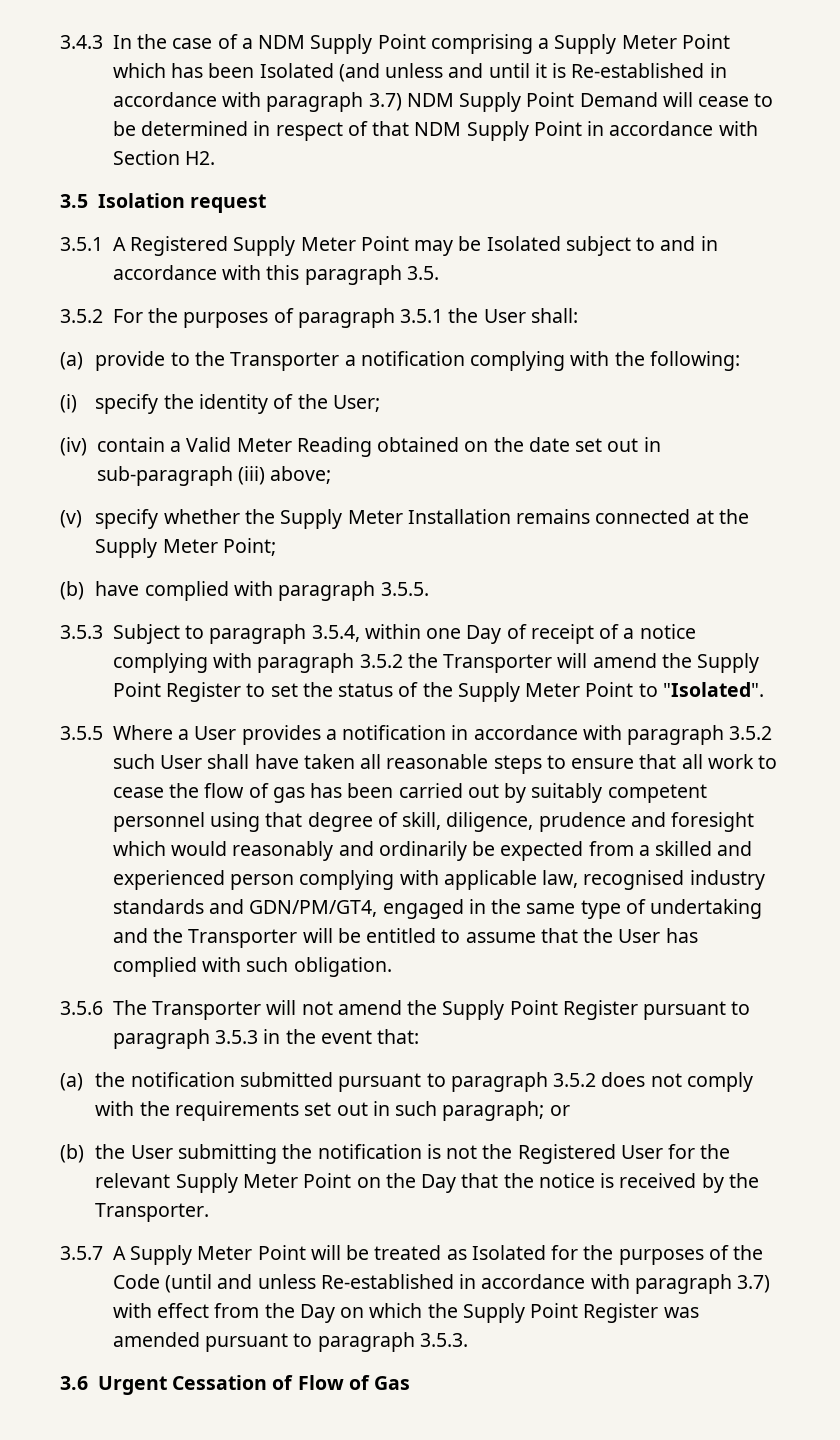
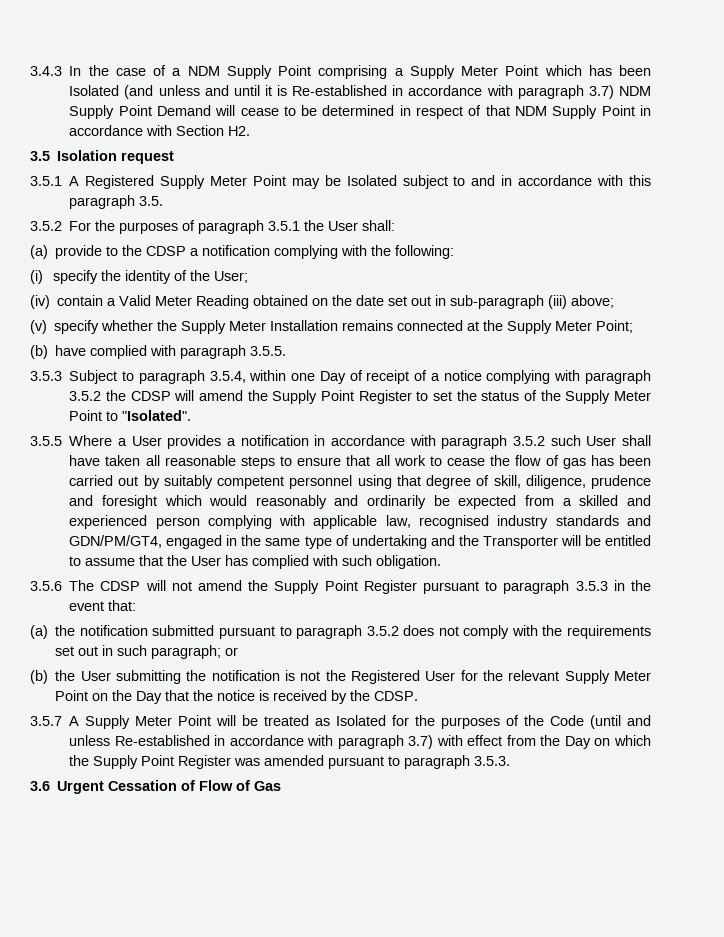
[230,352,340,371] Transporter -> [146,246,187,256] CDSP
[443,654,553,673] Transporter -> [130,391,171,401] CDSP
[152,1001,262,1020] Transporter -> [100,581,141,591] CDSP
[95,1203,210,1222] Transporter. -> [374,691,419,701] CDSP.

